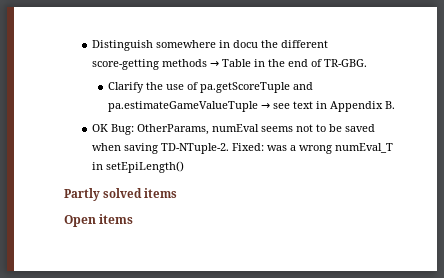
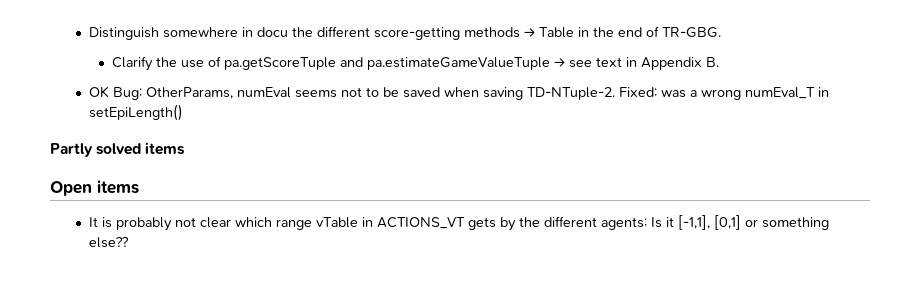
(134, 219) none -> [88,215,829,231] [88,236,129,248] // It is probably not clear which range vTable in ACTIONS_VT gets by the different agents: Is it [-1,1], [0,1] or something else??

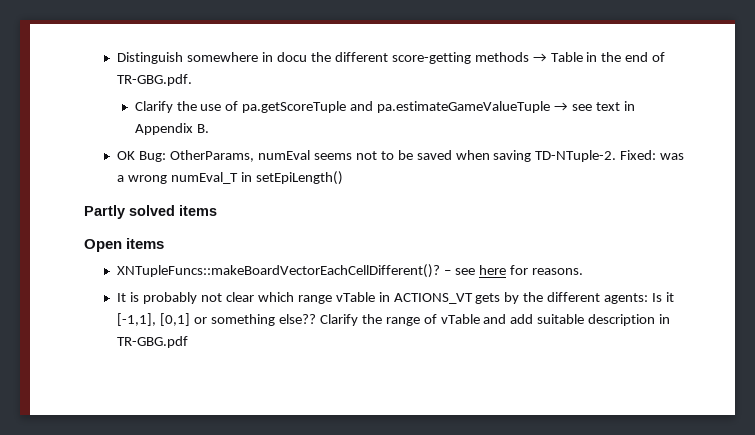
[661,27,721,38] TR-GBG. -> [117,74,193,86] TR-GBG.pdf.
(139, 187) none -> [117,264,583,278] // XNTupleFuncs::makeBoardVectorEachCellDifferent()? – see here for reasons.
(129, 242) none -> [319,314,671,326] [117,336,189,348] Clarify the range of vTable and add suitable description in TR-GBG.pdf

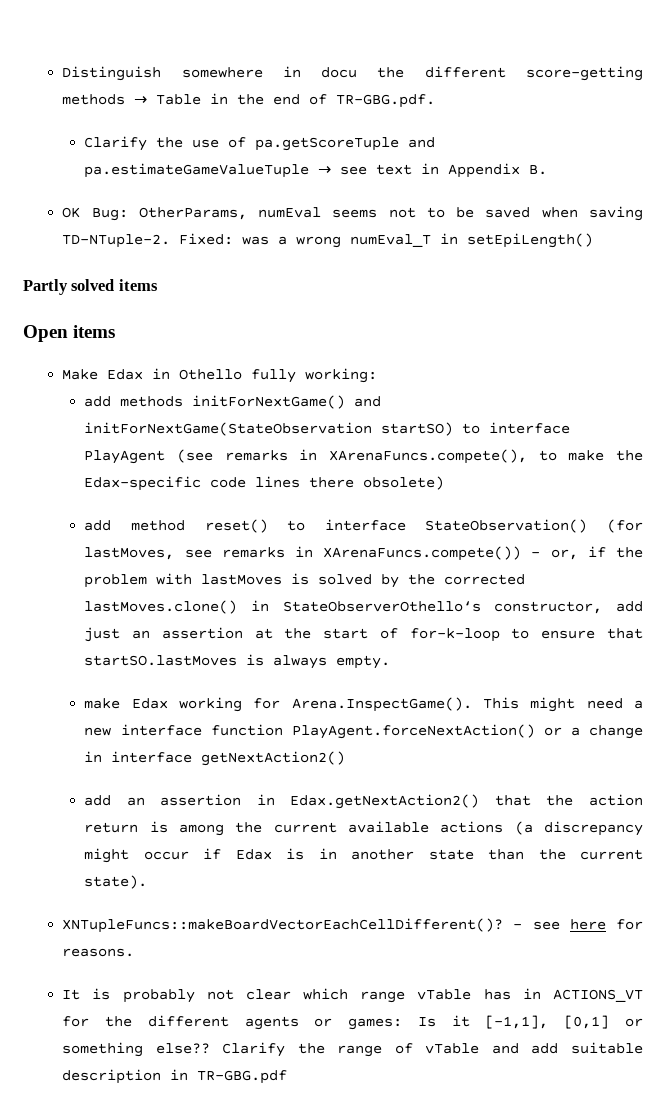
(165, 243) none -> [62,368,378,383] [84,395,382,409] [84,422,571,436] [84,449,643,464] [84,476,445,491] [84,519,643,533] [84,546,643,561] [84,573,526,588] [84,600,643,614] [84,627,644,642] [84,654,391,669] [84,697,643,712] [84,724,643,739] [84,751,346,766] [84,794,643,809] [84,821,643,836] [84,848,643,863] [84,875,148,889] // Make Edax in Othello fully working: // add methods initForNextGame() and initForNextGame(StateObservation startSO) to interface PlayAgent (see remarks in XArenaFuncs.compete(), to make the Edax-specific code lines there obsolete) // add method reset() to interface StateObservation() (for lastMoves, see remarks in XArenaFuncs.compete()) – or, if the problem with lastMoves is solved by the corrected lastMoves.clone() in StateObserverOthello‘s constructor, add just an assertion at the start of for-k-loop to ensure that startSO.lastMoves is always empty. // make Edax working for Arena.InspectGame(). This might need a new interface function PlayAgent.forceNextAction() or a change in interface getNextAction2() // add an assertion in Edax.getNextAction2() that the action return is among the current available actions (a discrepancy might occur if Edax is in another state than the current state).
(375, 297) none -> [483,989,511,1000] has
[475,292,649,304] gets by the different agents: -> [62,1015,403,1030] for the different agents or games:

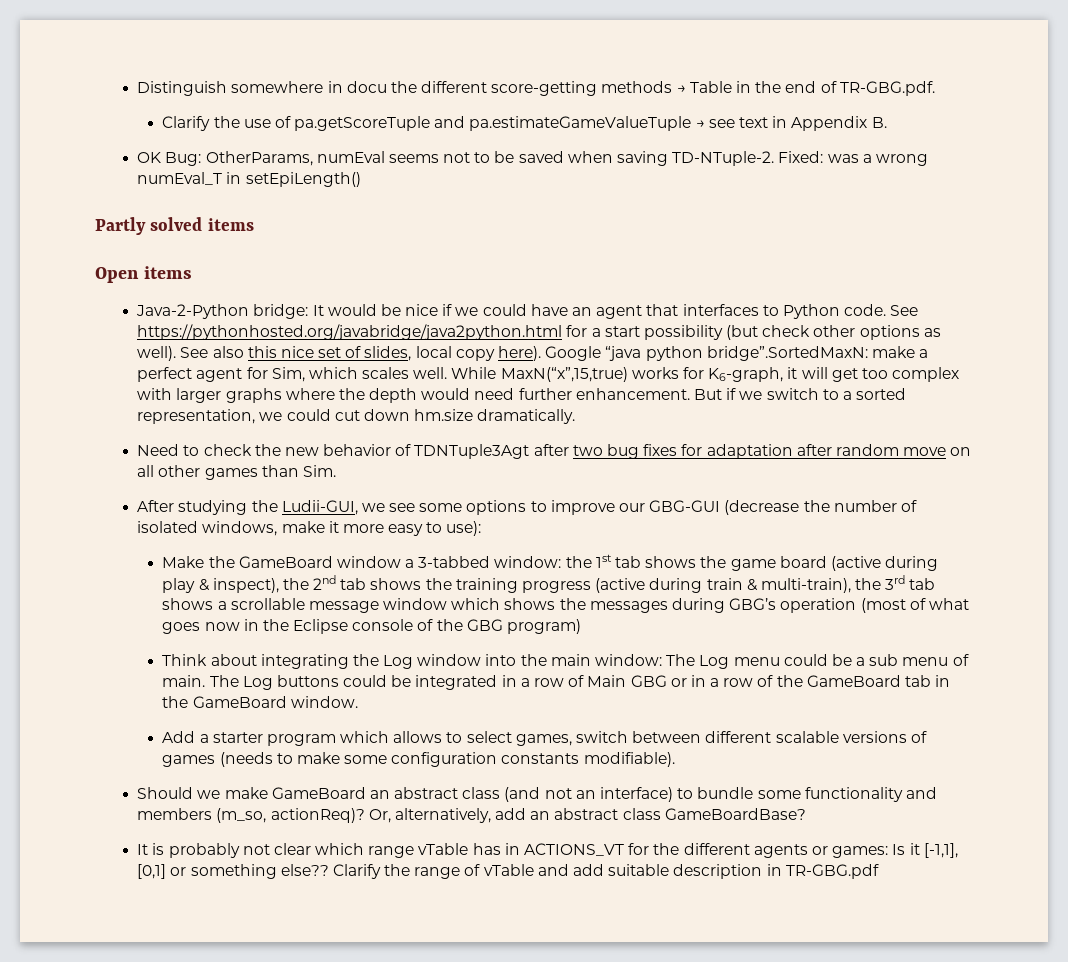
[62,368,378,383] [84,395,382,409] [84,422,571,436] [84,449,643,464] [84,476,445,491] [84,519,643,533] [84,546,643,561] [84,573,526,588] [84,600,643,614] [84,627,644,642] [84,654,391,669] [84,697,643,712] [84,724,643,739] [84,751,346,766] [84,794,643,809] [84,821,643,836] [84,848,643,863] [84,875,148,889] [62,918,643,933] [62,948,135,957] Make Edax in Othello fully working: // add methods initForNextGame() and initForNextGame(StateObservation startSO) to interface PlayAgent (see remarks in XArenaFuncs.compete(), to make the Edax-specific code lines there obsolete) // add method reset() to interface StateObservation() (for lastMoves, see remarks in XArenaFuncs.compete()) – or, if the problem with lastMoves is solved by the corrected lastMoves.clone() in StateObserverOthello‘s constructor, add just an assertion at the start of for-k-loop to ensure that startSO.lastMoves is always empty. // make Edax working for Arena.InspectGame(). This might need a new interface function PlayAgent.forceNextAction() or a change in interface getNextAction2() // add an assertion in Edax.getNextAction2() that the action return is among the current available actions (a discrepancy might occur if Edax is in another state than the current state). // XNTupleFuncs::makeBoardVectorEachCellDifferent()? – see here for reasons. -> [136,304,919,319] [137,324,941,340] [137,346,929,361] [137,367,960,382] [137,388,907,403] [137,409,576,424] [137,444,972,459] [137,465,336,480] [137,500,917,515] [137,521,482,536] [162,554,939,571] [162,575,936,593] [162,598,969,613] [162,619,581,634] [162,654,969,669] [162,675,951,690] [162,696,358,708] [162,731,927,746] [162,752,675,767] [137,787,937,802] [137,808,806,823] Java-2-Python bridge: It would be nice if we could have an agent that interfaces to Python code. See https://pythonhosted.org/javabridge/java2python.html for a start possibility (but check other options as well). See also this nice set of slides, local copy here). Google “java python bridge”.SortedMaxN: make a perfect agent for Sim, which scales well. While MaxN(“x”,15,true) works for K6-graph, it will get too complex with larger graphs where the depth would need further enhancement. But if we switch to a sorted representation, we could cut down hm.size dramatically. // Need to check the new behavior of TDNTuple3Agt after two bug fixes for adaptation after random move on all other games than Sim. // After studying the Ludii-GUI, we see some options to improve our GBG-GUI (decrease the number of isolated windows, make it more easy to use): // Make the GameBoard window a 3-tabbed window: the 1st tab shows the game board (active during play & inspect), the 2nd tab shows the training progress (active during train & multi-train), the 3rd tab shows a scrollable message window which shows the messages during GBG’s operation (most of what goes now in the Eclipse console of the GBG program) // Think about integrating the Log window into the main window: The Log menu could be a sub menu of main. The Log buttons could be integrated in a row of Main GBG or in a row of the GameBoard tab in the GameBoard window. // Add a starter program which allows to select games, switch between different scalable versions of games (needs to make some configuration constants modifiable). // Should we make GameBoard an abstract class (and not an interface) to bundle some functionality and members (m_so, actionReq)? Or, alternatively, add an abstract class GameBoardBase?

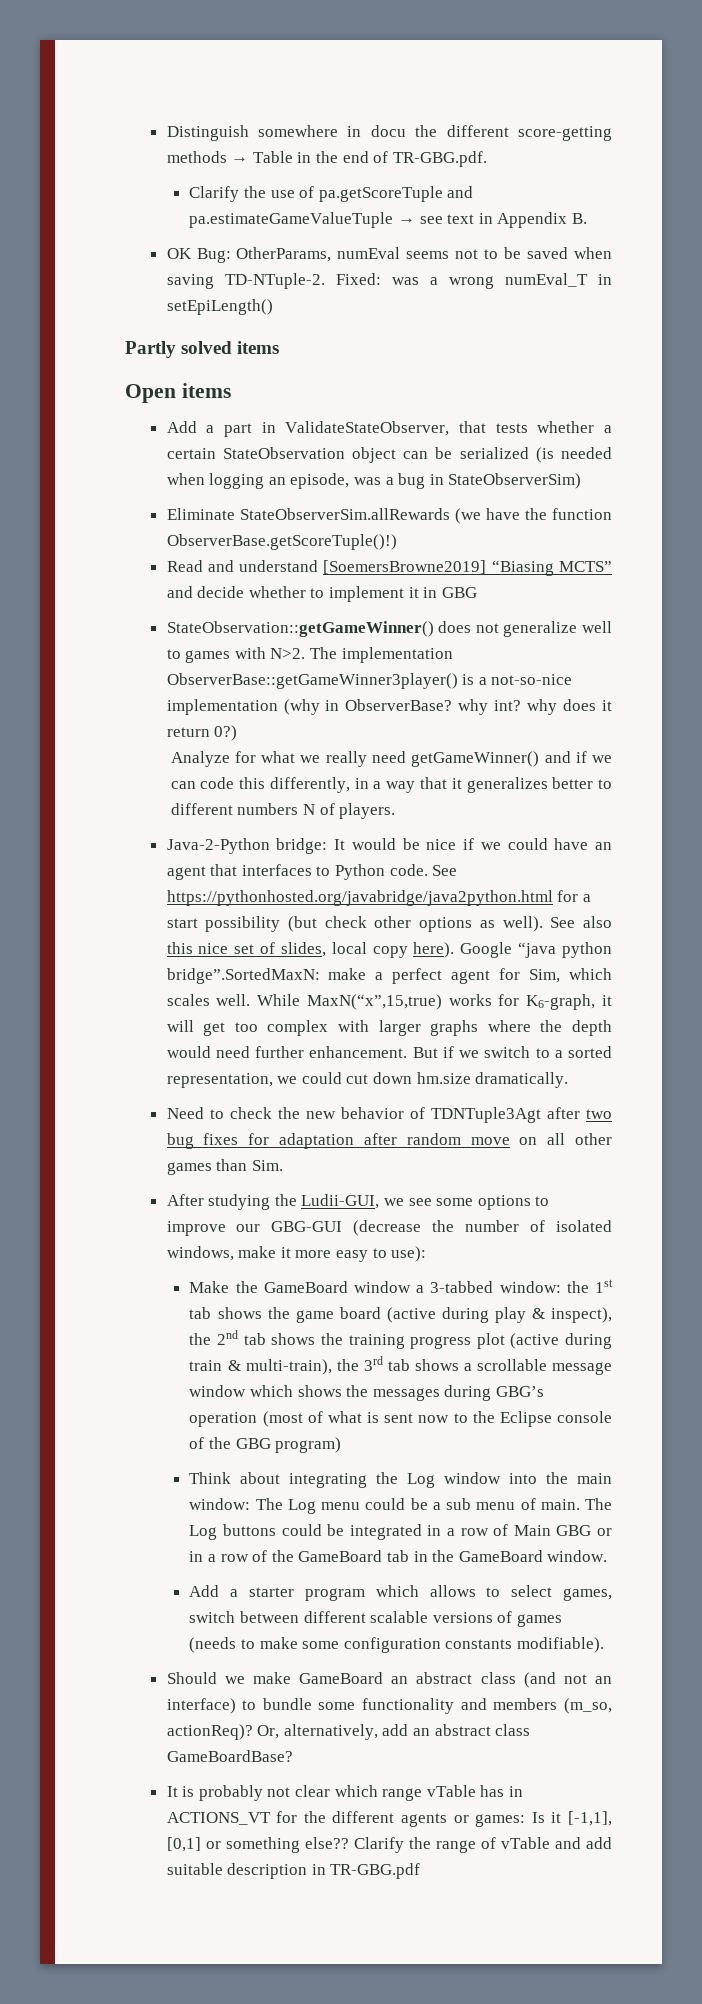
(192, 272) none -> [166,421,612,437] [166,447,612,463] [166,473,582,489] [166,508,613,524] [166,534,397,550] [166,560,612,576] [166,586,477,602] [166,621,612,637] [166,647,453,663] [166,673,573,689] [166,699,612,715] [166,725,238,741] [170,751,612,767] [170,777,613,793] [170,803,396,819] // Add a part in ValidateStateObserver, that tests whether a certain StateObservation object can be serialized (is needed when logging an episode, was a bug in StateObserverSim) // Eliminate StateObserverSim.allRewards (we have the function ObserverBase.getScoreTuple()!) // Read and understand [SoemersBrowne2019] “Biasing MCTS” and decide whether to implement it in GBG // StateObservation::getGameWinner() does not generalize well to games with N>2. The implementation ObserverBase::getGameWinner3player() is a not-so-nice implementation (why in ObserverBase? why int? why does it return 0?) // Analyze for what we really need getGameWinner() and if we can code this differently, in a way that it generalizes better to different numbers N of players.
(591, 587) none -> [476,1333,505,1349] plot
[162,619,259,634] goes now in -> [367,1412,468,1423] is sent now to

